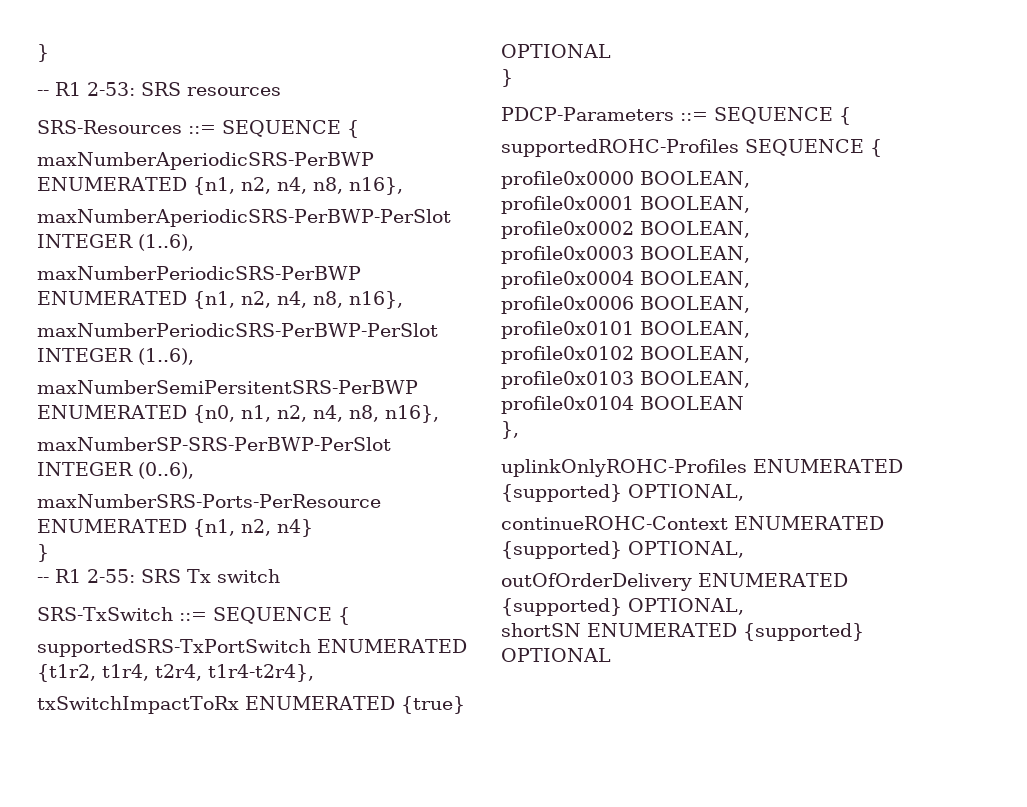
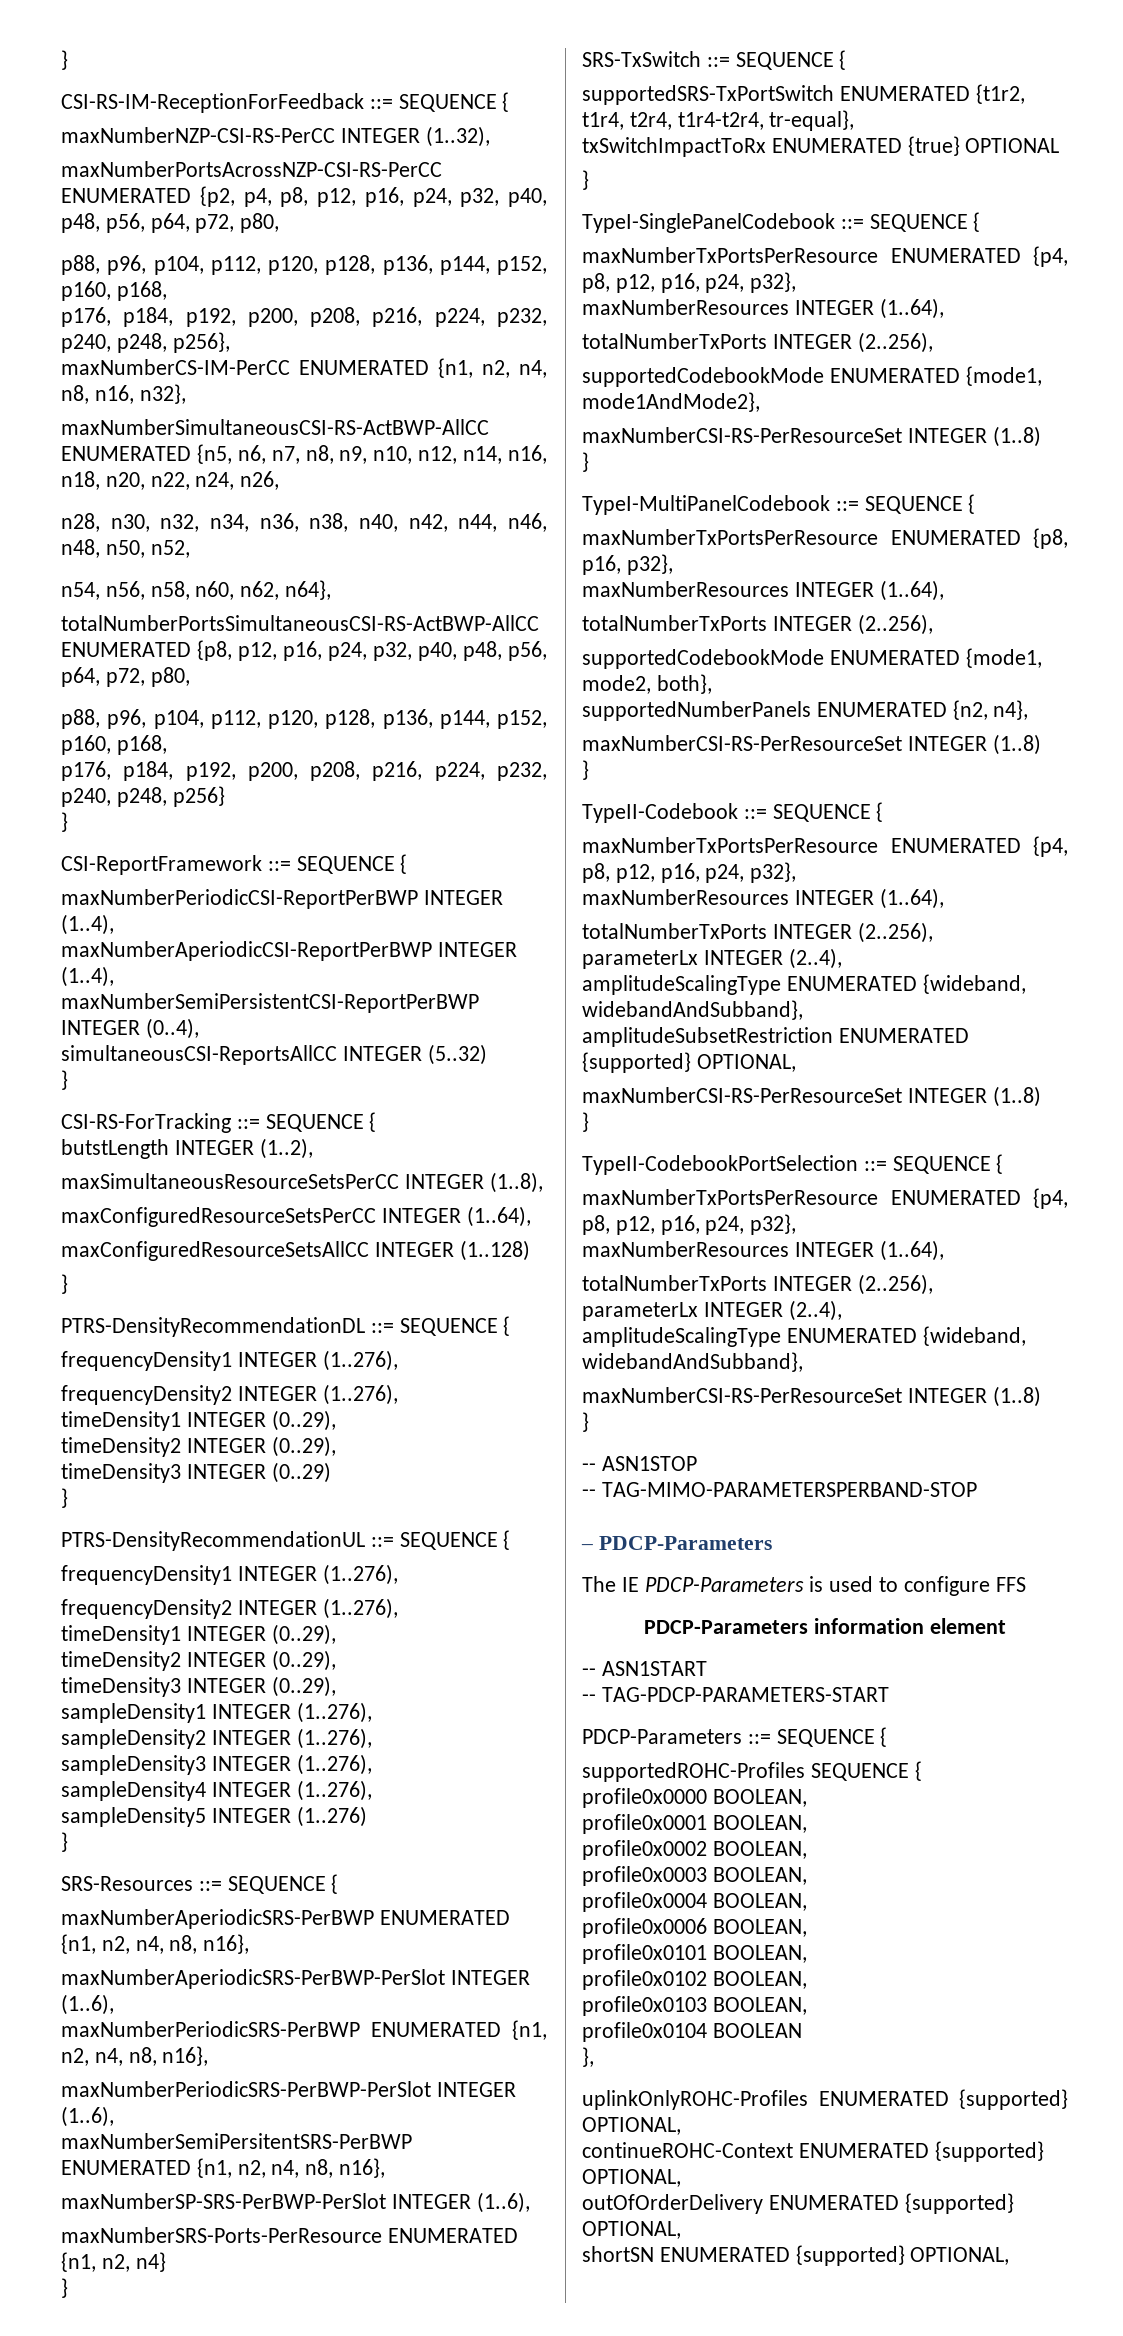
[37,44,49,62] [37,82,281,96] } // -- R1 2-53: SRS resources -> [61,50,68,70] [61,92,510,113] [61,126,490,147] [61,161,442,177] [61,186,547,207] [61,213,280,233] [61,255,547,275] [61,281,167,301] [61,307,547,327] [61,332,230,353] [61,358,547,378] [61,384,186,404] [61,419,489,435] [61,444,548,464] [61,471,280,490] [61,513,547,532] [61,539,190,558] [61,580,332,600] [61,615,539,631] [61,640,547,661] [61,667,190,687] [61,709,547,729] [61,735,167,755] [61,761,547,781] [61,786,225,807] [61,812,68,832] [61,854,408,875] [61,889,503,909] [61,914,114,935] [61,941,517,961] [61,966,114,987] [61,993,479,1013] [61,1018,199,1039] [61,1044,487,1065] [61,1070,68,1090] [61,1112,377,1133] [61,1138,313,1159] [61,1172,543,1193] [61,1206,531,1227] [61,1240,530,1261] [61,1274,68,1294] [61,1316,511,1337] [61,1350,398,1371] [61,1384,398,1405] [61,1410,336,1431] [61,1436,336,1457] [61,1462,331,1483] [61,1488,68,1508] [61,1530,511,1551] [61,1564,398,1585] [61,1598,398,1619] [61,1624,336,1645] [61,1650,336,1671] [61,1676,336,1697] [61,1702,372,1723] [61,1728,372,1749] [61,1754,372,1775] [61,1780,372,1801] [61,1806,367,1827] [61,1832,68,1852] } // CSI-RS-IM-ReceptionForFeedback ::= SEQUENCE { // maxNumberNZP-CSI-RS-PerCC INTEGER (1..32), // maxNumberPortsAcrossNZP-CSI-RS-PerCC ENUMERATED {p2, p4, p8, p12, p16, p24, p32, p40, p48, p56, p64, p72, p80, // p88, p96, p104, p112, p120, p128, p136, p144, p152, p160, p168, // p176, p184, p192, p200, p208, p216, p224, p232, p240, p248, p256}, // maxNumberCS-IM-PerCC ENUMERATED {n1, n2, n4, n8, n16, n32}, // maxNumberSimultaneousCSI-RS-ActBWP-AllCC ENUMERATED {n5, n6, n7, n8, n9, n10, n12, n14, n16, n18, n20, n22, n24, n26, // n28, n30, n32, n34, n36, n38, n40, n42, n44, n46, n48, n50, n52, // n54, n56, n58, n60, n62, n64}, // totalNumberPortsSimultaneousCSI-RS-ActBWP-AllCC ENUMERATED {p8, p12, p16, p24, p32, p40, p48, p56, p64, p72, p80, // p88, p96, p104, p112, p120, p128, p136, p144, p152, p160, p168, // p176, p184, p192, p200, p208, p216, p224, p232, p240, p248, p256} // } // CSI-ReportFramework ::= SEQUENCE { // maxNumberPeriodicCSI-ReportPerBWP INTEGER (1..4), // maxNumberAperiodicCSI-ReportPerBWP INTEGER (1..4), // maxNumberSemiPersistentCSI-ReportPerBWP INTEGER (0..4), // simultaneousCSI-ReportsAllCC INTEGER (5..32) // } // CSI-RS-ForTracking ::= SEQUENCE { // butstLength INTEGER (1..2), // maxSimultaneousResourceSetsPerCC INTEGER (1..8), // maxConfiguredResourceSetsPerCC INTEGER (1..64), // maxConfiguredResourceSetsAllCC INTEGER (1..128) // } // PTRS-DensityRecommendationDL ::= SEQUENCE { // frequencyDensity1 INTEGER (1..276), // frequencyDensity2 INTEGER (1..276), // timeDensity1 INTEGER (0..29), // timeDensity2 INTEGER (0..29), // timeDensity3 INTEGER (0..29) // } // PTRS-DensityRecommendationUL ::= SEQUENCE { // frequencyDensity1 INTEGER (1..276), // frequencyDensity2 INTEGER (1..276), // timeDensity1 INTEGER (0..29), // timeDensity2 INTEGER (0..29), // timeDensity3 INTEGER (0..29), // sampleDensity1 INTEGER (1..276), // sampleDensity2 INTEGER (1..276), // sampleDensity3 INTEGER (1..276), // sampleDensity4 INTEGER (1..276), // sampleDensity5 INTEGER (1..276) // }
[192,405,271,423] {n0, n1, -> [196,2158,232,2178] {n1,
[138,462,194,479] (0..6), -> [476,2192,530,2213] (1..6),
[37,569,280,583] // -- R1 2-55: SRS Tx switch -> (68, 2288) none
[208,664,314,682] t1r4-t2r4}, -> [677,110,855,131] t1r4-t2r4, tr-equal},
(513, 78) none -> [582,212,981,233] [582,246,1068,267] [582,272,797,293] [582,298,944,319] [582,332,933,353] [582,366,1042,387] [582,392,760,412] [582,426,1041,447] [582,452,589,472] [582,494,976,515] [582,528,1068,549] [582,554,673,575] [582,580,944,601] [582,614,933,635] [582,648,1042,669] [582,674,712,694] [582,700,1029,721] [582,734,1041,755] [582,760,589,780] [582,802,884,823] [582,836,1068,857] [582,862,797,883] [582,888,944,909] [582,922,933,943] [582,948,842,969] [582,974,1026,995] [582,1000,803,1020] [582,1027,969,1047] [582,1052,796,1073] [582,1086,1041,1107] [582,1112,589,1132] [582,1154,1004,1175] [582,1188,1068,1209] [582,1214,797,1235] [582,1240,944,1261] [582,1274,933,1295] [582,1300,842,1321] [582,1326,1026,1347] [582,1352,803,1372] [582,1386,1041,1407] [582,1412,589,1432] [582,1456,697,1471] [582,1482,977,1497] [581,1536,772,1550] [582,1576,1026,1596] [644,1618,1006,1634] [582,1661,707,1676] [582,1687,889,1702] // TypeI-SinglePanelCodebook ::= SEQUENCE { // maxNumberTxPortsPerResource ENUMERATED {p4, p8, p12, p16, p24, p32}, // maxNumberResources INTEGER (1..64), // totalNumberTxPorts INTEGER (2..256), // supportedCodebookMode ENUMERATED {mode1, mode1AndMode2}, // maxNumberCSI-RS-PerResourceSet INTEGER (1..8) // } // TypeI-MultiPanelCodebook ::= SEQUENCE { // maxNumberTxPortsPerResource ENUMERATED {p8, p16, p32}, // maxNumberResources INTEGER (1..64), // totalNumberTxPorts INTEGER (2..256), // supportedCodebookMode ENUMERATED {mode1, mode2, both}, // supportedNumberPanels ENUMERATED {n2, n4}, // maxNumberCSI-RS-PerResourceSet INTEGER (1..8) // } // TypeII-Codebook ::= SEQUENCE { // maxNumberTxPortsPerResource ENUMERATED {p4, p8, p12, p16, p24, p32}, // maxNumberResources INTEGER (1..64), // totalNumberTxPorts INTEGER (2..256), // parameterLx INTEGER (2..4), // amplitudeScalingType ENUMERATED {wideband, widebandAndSubband}, // amplitudeSubsetRestriction ENUMERATED {supported} OPTIONAL, // maxNumberCSI-RS-PerResourceSet INTEGER (1..8) // } // TypeII-CodebookPortSelection ::= SEQUENCE { // maxNumberTxPortsPerResource ENUMERATED {p4, p8, p12, p16, p24, p32}, // maxNumberResources INTEGER (1..64), // totalNumberTxPorts INTEGER (2..256), // parameterLx INTEGER (2..4), // amplitudeScalingType ENUMERATED {wideband, widebandAndSubband}, // maxNumberCSI-RS-PerResourceSet INTEGER (1..8) // } // -- ASN1STOP // -- TAG-MIMO-PARAMETERSPERBAND-STOP // – PDCP-Parameters // The IE PDCP-Parameters is used to configure FFS // PDCP-Parameters information element // -- ASN1START // -- TAG-PDCP-PARAMETERS-START
[501,648,611,662] OPTIONAL -> [910,2247,1010,2265] OPTIONAL,

